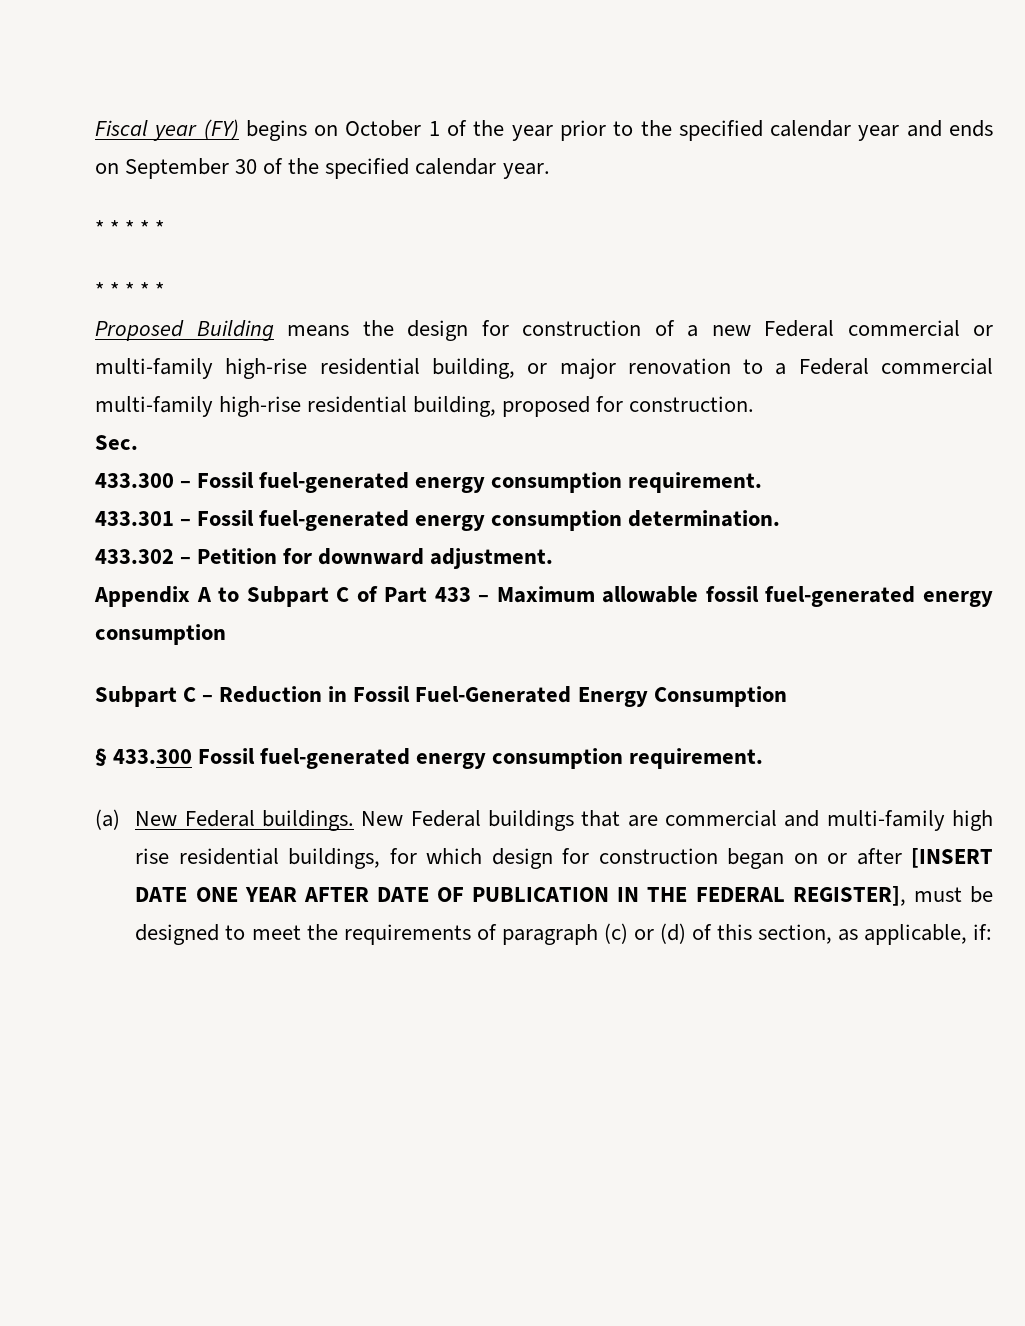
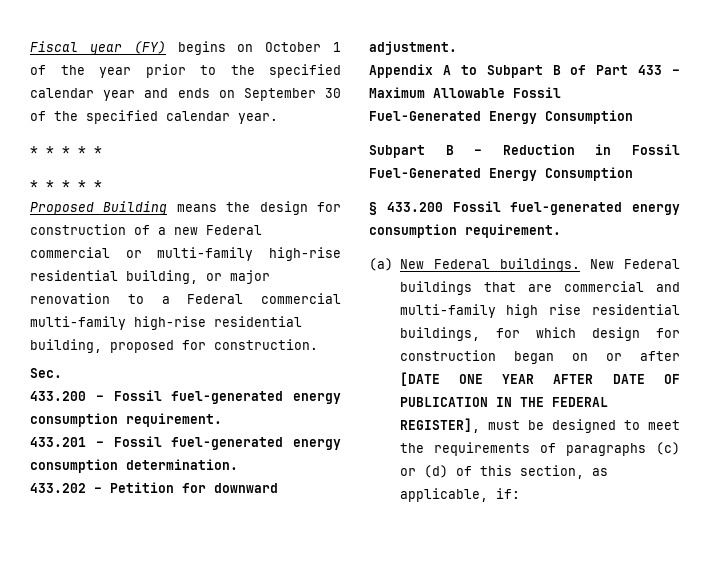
[95,473,174,488] 433.300 -> [30,391,86,401] 433.200
[95,511,174,526] 433.301 -> [30,437,86,447] 433.201
[95,549,174,564] 433.302 -> [30,483,86,493] 433.202
[336,587,350,602] C -> [552,65,561,75] B
[602,586,994,607] [95,624,226,645] [95,686,197,707] allowable fossil fuel-generated energy consumption // Subpart C -> [433,87,561,98] [369,110,633,124] [369,145,454,158] Allowable Fossil Fuel-Generated Energy Consumption // Subpart B
[113,749,193,764] 433.300 -> [386,202,443,212] 433.200
[910,848,993,868] [135,887,188,902] [INSERT DATE -> [399,372,440,386] [DATE
[501,924,598,945] paragraph -> [565,443,646,456] paragraphs

